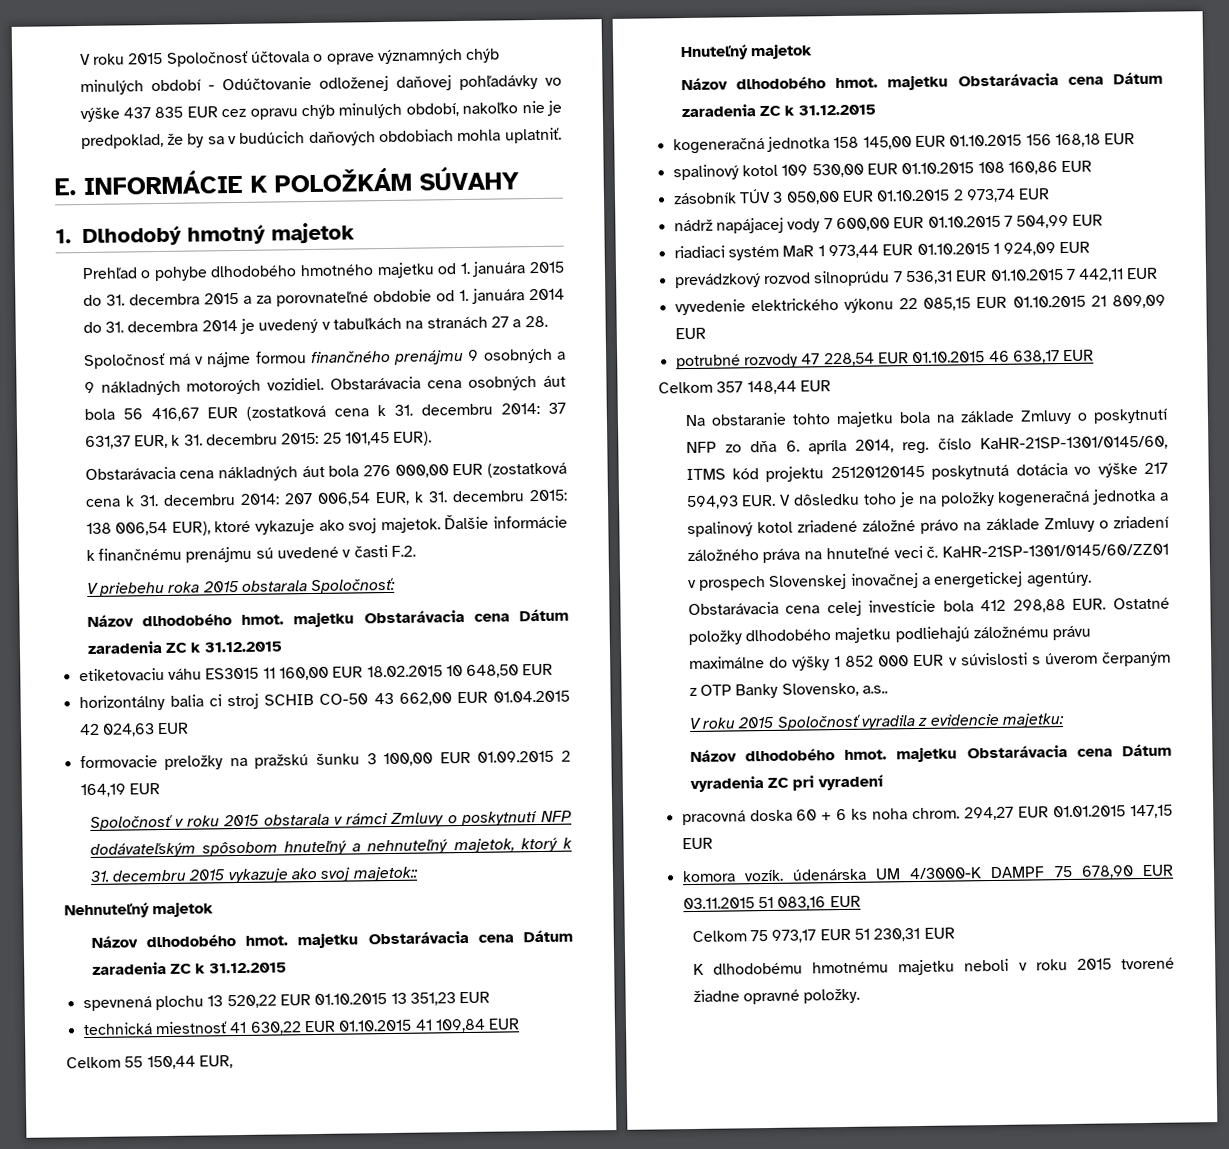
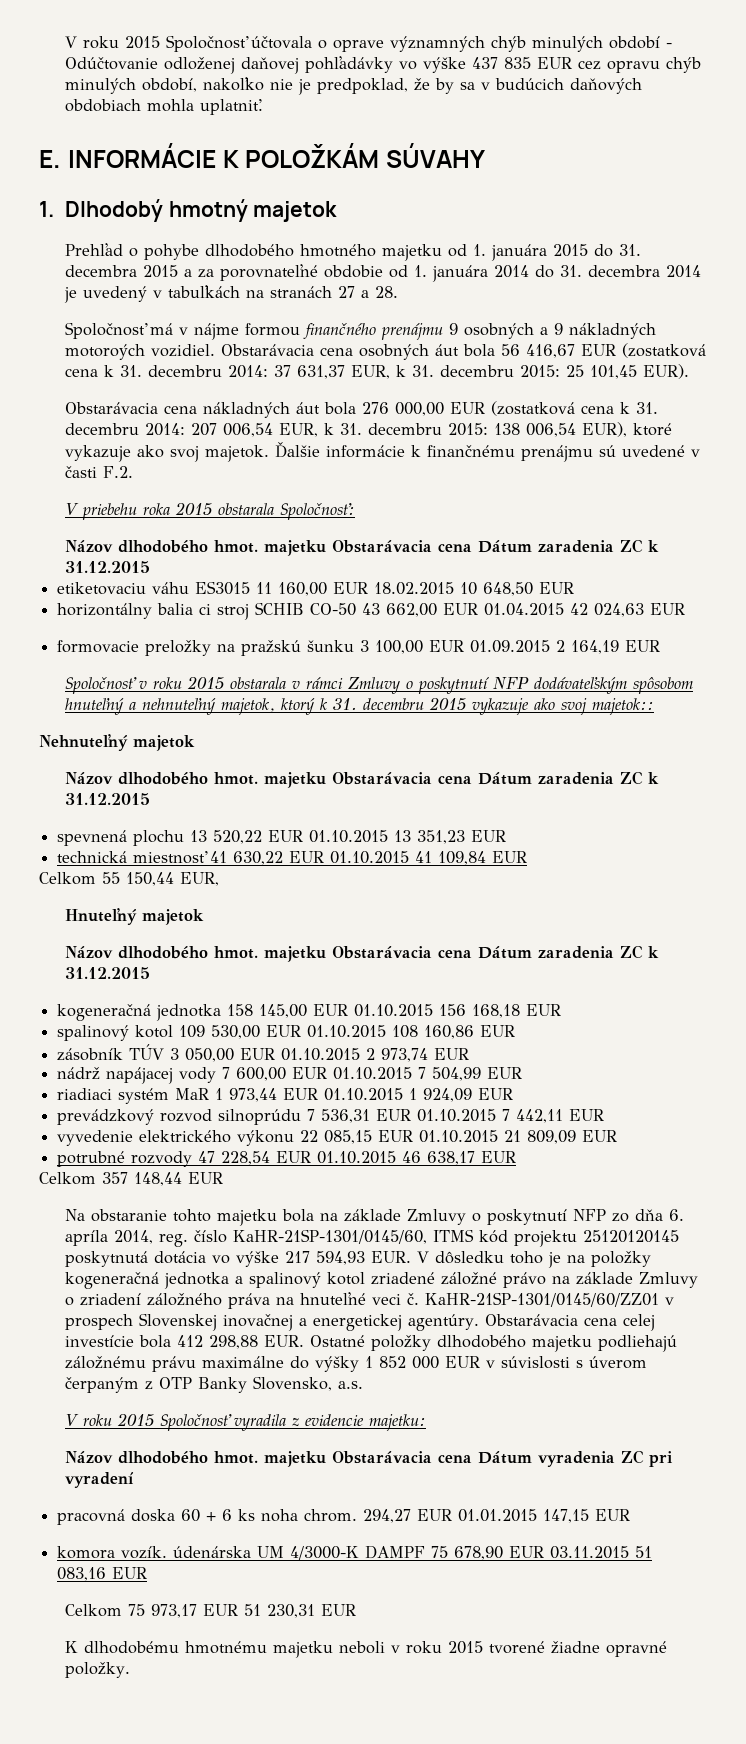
[861,685,888,694] a.s.. -> [337,1381,363,1389] a.s.

